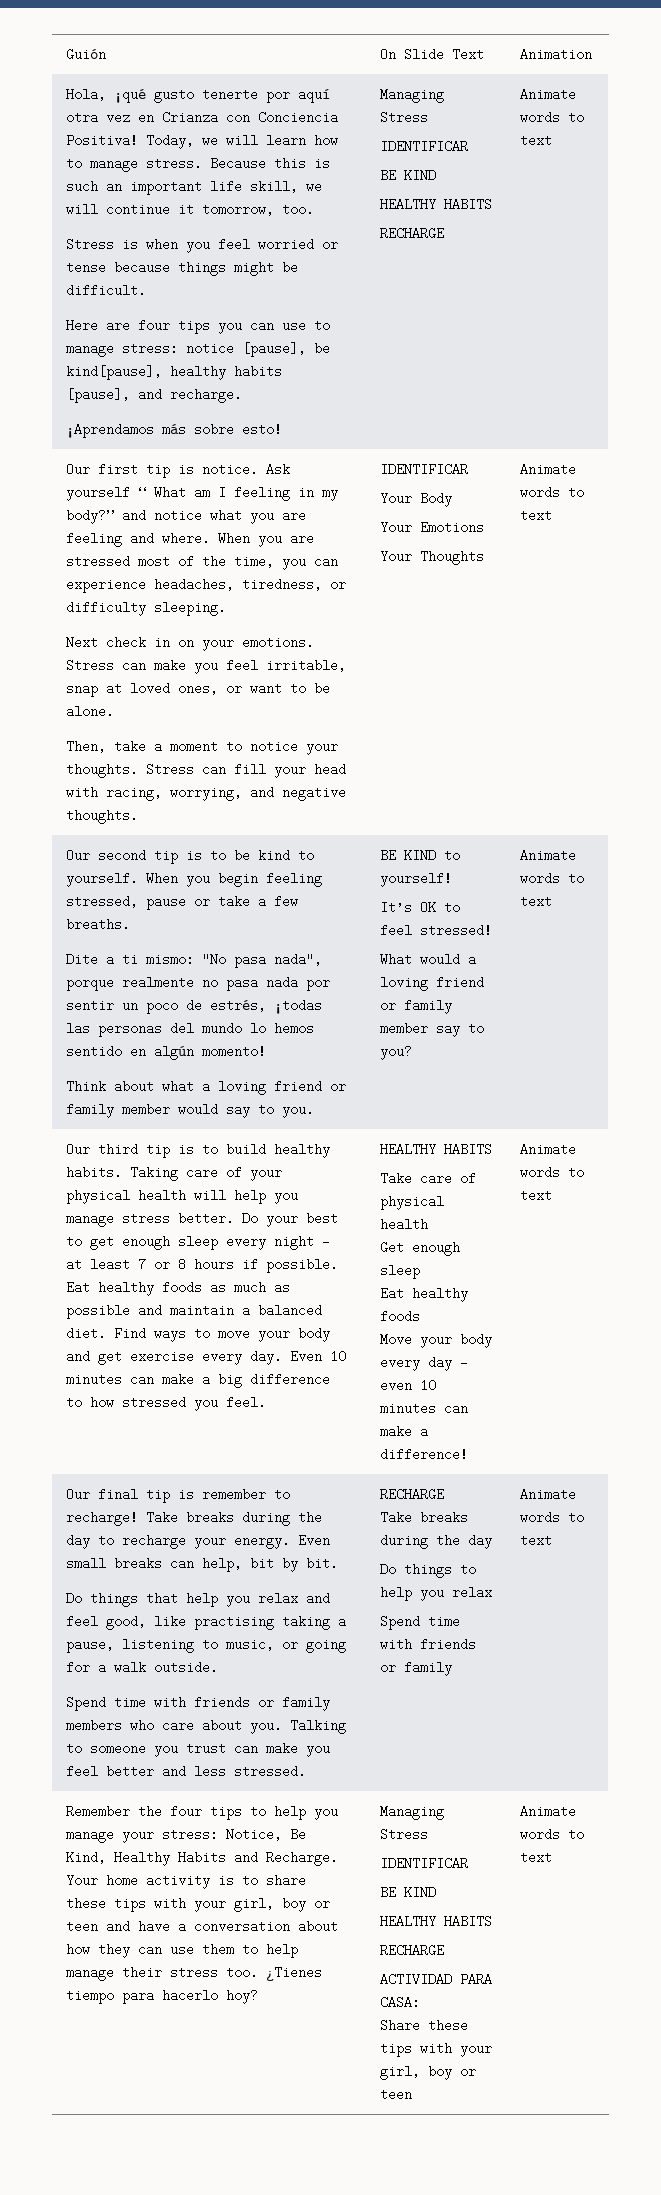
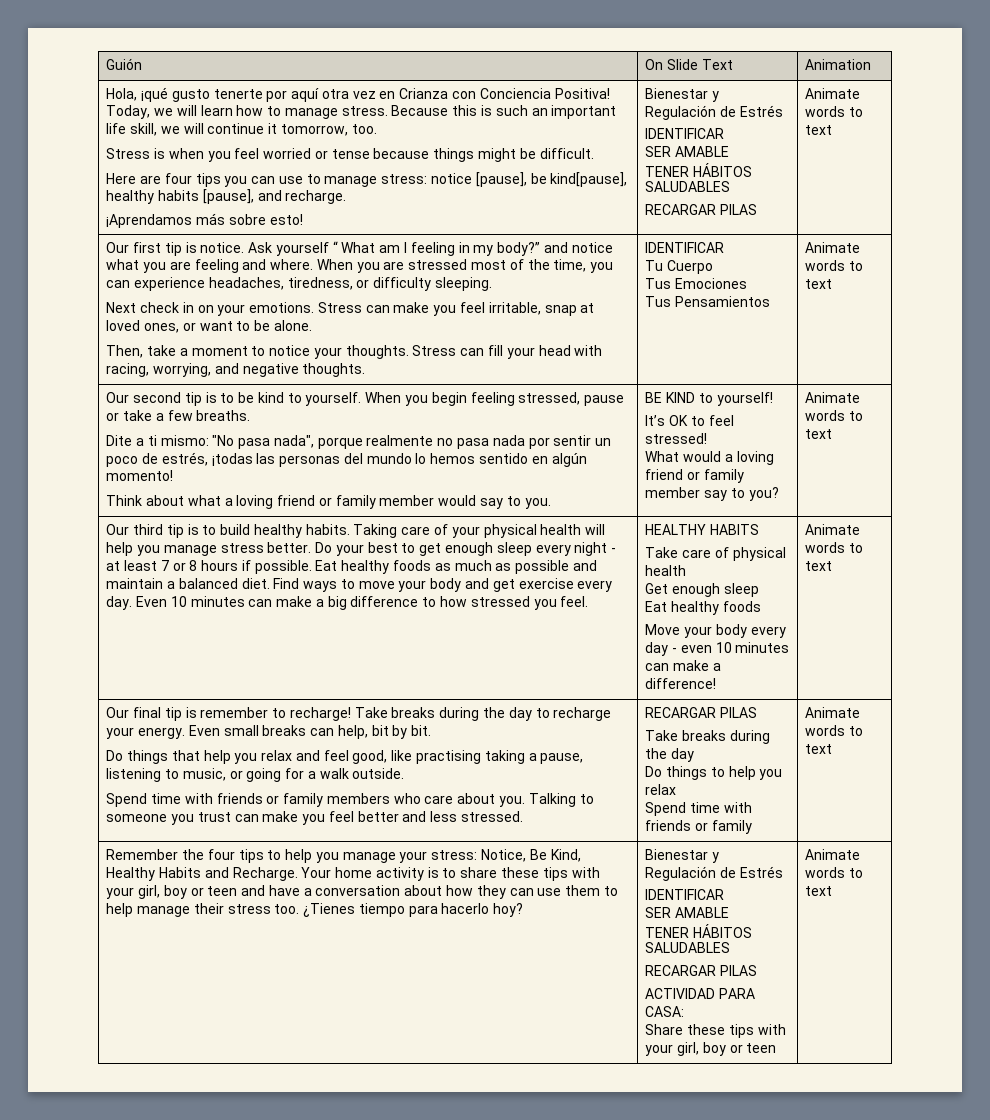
[379,88,444,103] [379,111,428,124] [379,140,468,153] [379,169,436,182] [379,198,492,211] [379,227,444,240] Managing Stress // IDENTIFICAR // BE KIND // HEALTHY HABITS // RECHARGE -> [645,88,720,102] [645,105,783,120] [645,128,725,139] [645,146,730,157] [645,163,753,177] [645,181,731,192] [645,204,758,215] Bienestar y Regulación de Estrés // IDENTIFICAR // SER AMABLE // TENER HÁBITOS SALUDABLES // RECARGAR PILAS
[379,492,452,507] [379,521,484,534] [379,550,484,565] Your Body // Your Emotions // Your Thoughts -> [645,260,714,274] [645,278,748,289] [645,296,771,307] Tu Cuerpo // Tus Emociones // Tus Pensamientos
[379,1488,444,1501] RECHARGE -> [645,707,758,718] RECARGAR PILAS
[379,1805,444,1820] [379,1828,428,1841] [379,1857,468,1870] [379,1886,436,1899] [379,1915,492,1928] [379,1944,444,1957] Managing Stress // IDENTIFICAR // BE KIND // HEALTHY HABITS // RECHARGE -> [645,849,720,863] [645,866,783,881] [645,889,725,900] [645,907,730,918] [645,924,753,938] [645,942,731,953] [645,965,758,976] Bienestar y Regulación de Estrés // IDENTIFICAR // SER AMABLE // TENER HÁBITOS SALUDABLES // RECARGAR PILAS

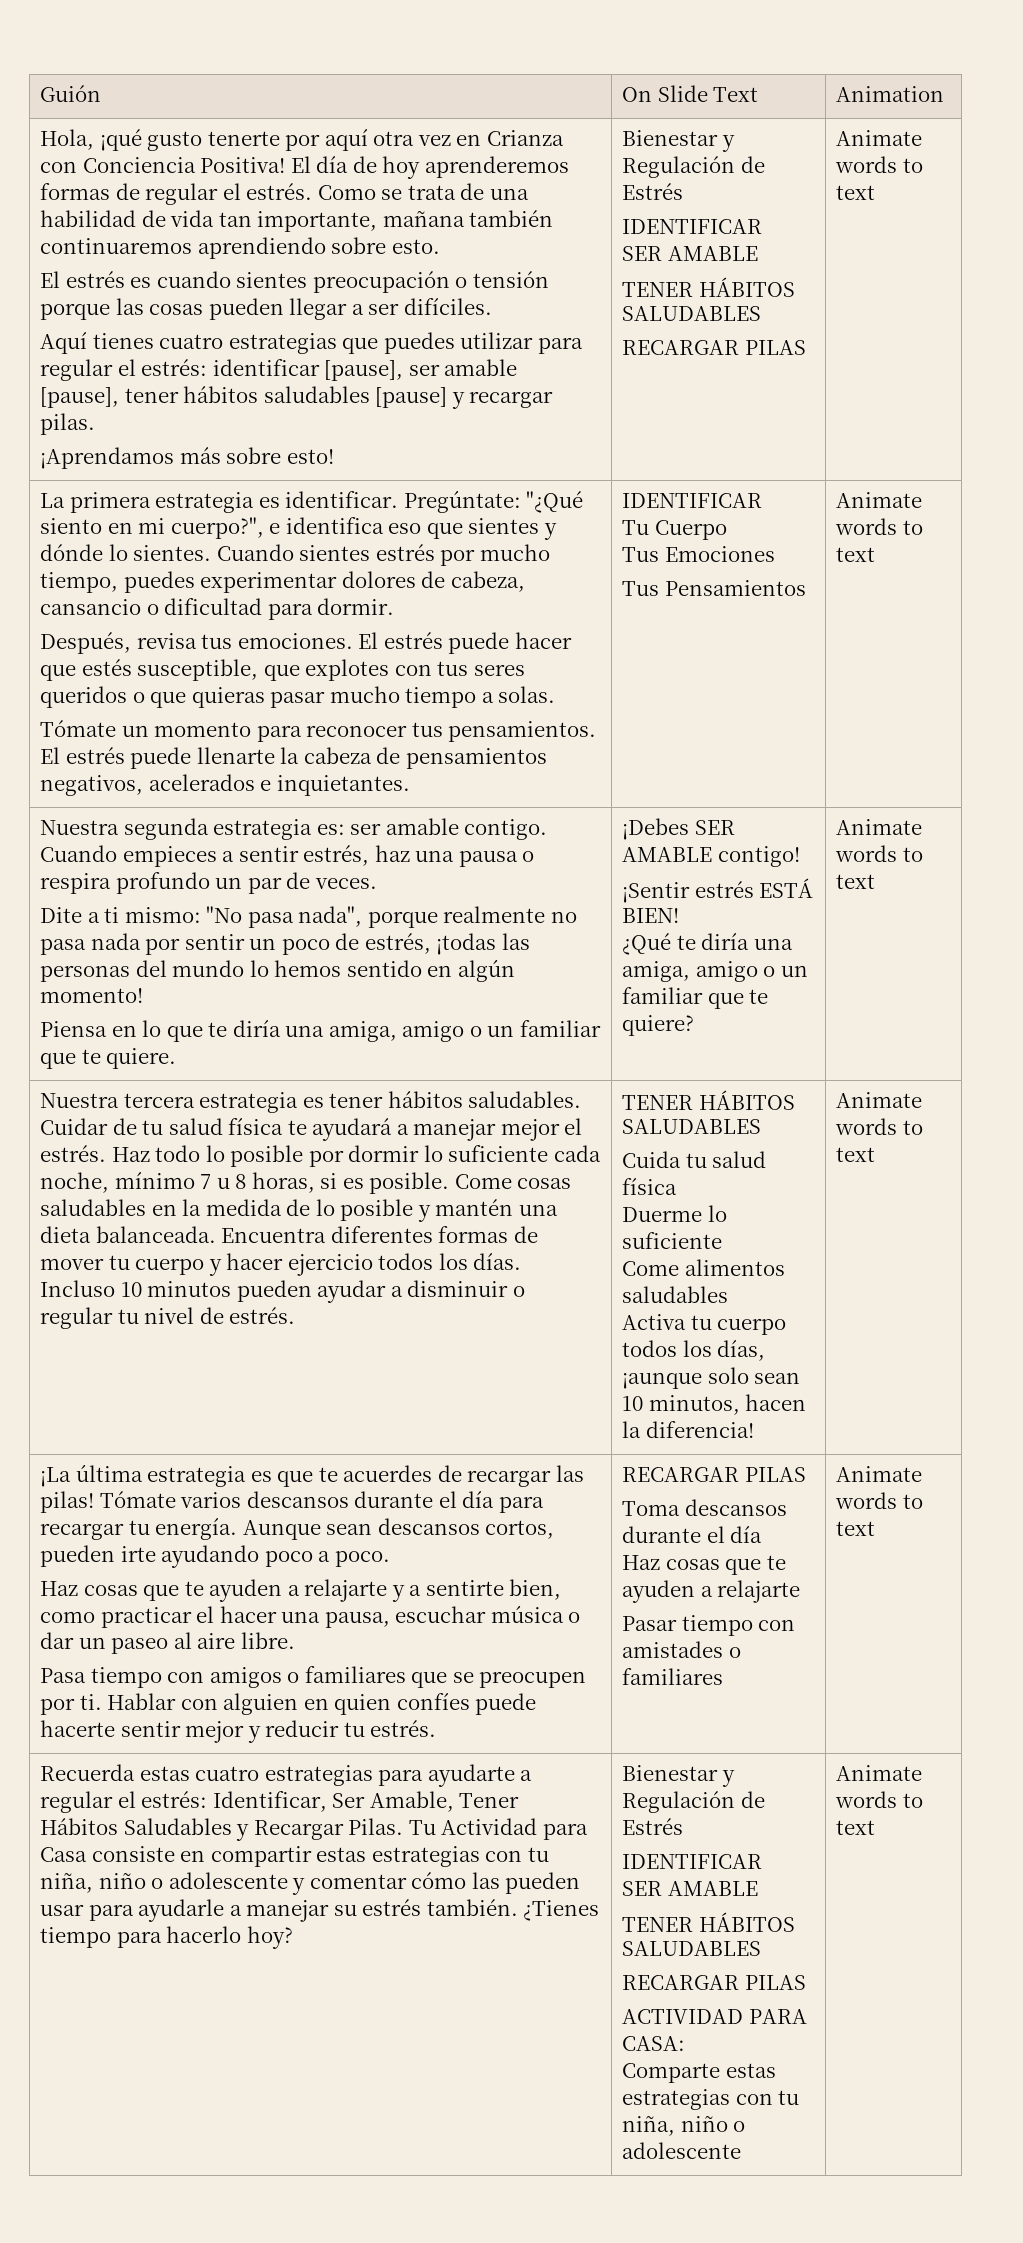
[106,105,617,119] [106,123,377,136] [106,148,594,162] [106,172,628,187] [106,189,347,204] Today, we will learn how to manage stress. Because this is such an important life skill, we will continue it tomorrow, too. // Stress is when you feel worried or tense because things might be difficult. // Here are four tips you can use to manage stress: notice [pause], be kind[pause], healthy habits [pause], and recharge. -> [290,156,569,179] [40,183,529,205] [40,210,554,232] [40,237,440,259] [40,271,549,293] [40,298,492,320] [40,332,583,354] [40,359,518,381] [40,386,554,409] [40,413,96,435] El día de hoy aprenderemos formas de regular el estrés. Como se trata de una habilidad de vida tan importante, mañana también continuaremos aprendiendo sobre esto. // El estrés es cuando sientes preocupación o tensión porque las cosas pueden llegar a ser difíciles. // Aquí tienes cuatro estrategias que puedes utilizar para regular el estrés: identificar [pause], ser amable [pause], tener hábitos saludables [pause] y recargar pilas.
[106,241,613,256] [106,259,614,273] [106,277,492,291] [106,302,595,316] [106,320,312,333] [106,345,603,359] [106,363,366,377] Our first tip is notice. Ask yourself “ What am I feeling in my body?” and notice what you are feeling and where. When you are stressed most of the time, you can experience headaches, tiredness, or difficulty sleeping. // Next check in on your emotions. Stress can make you feel irritable, snap at loved ones, or want to be alone. // Then, take a moment to notice your thoughts. Stress can fill your head with racing, worrying, and negative thoughts. -> [40,490,584,513] [40,517,557,540] [40,544,550,566] [40,571,525,593] [40,598,395,620] [40,632,572,654] [40,659,525,681] [40,686,556,708] [40,720,597,742] [40,747,547,769] [40,774,410,796] La primera estrategia es identificar. Pregúntate: "¿Qué siento en mi cuerpo?", e identifica eso que sientes y dónde lo sientes. Cuando sientes estrés por mucho tiempo, puedes experimentar dolores de cabeza, cansancio o dificultad para dormir. // Después, revisa tus emociones. El estrés puede hacer que estés susceptible, que explotes con tus seres queridos o que quieras pasar mucho tiempo a solas. // Tómate un momento para reconocer tus pensamientos. El estrés puede llenarte la cabeza de pensamientos negativos, acelerados e inquietantes.
[106,392,625,406] [106,410,251,421] Our second tip is to be kind to yourself. When you begin feeling stressed, pause or take a few breaths. -> [40,818,548,840] [40,845,535,867] [40,872,377,894] Nuestra segunda estrategia es: ser amable contigo. Cuando empieces a sentir estrés, haz una pausa o respira profundo un par de veces.
[106,495,551,509] [645,392,773,406] [645,415,734,426] [645,433,708,444] [645,451,774,465] [645,469,744,483] [645,487,779,501] [805,392,861,403] [805,410,864,421] [805,429,833,439] [106,524,606,538] [106,542,617,556] [106,560,597,574] [106,578,613,592] [106,596,589,610] [645,524,760,535] [645,547,786,561] [645,565,687,576] [645,583,759,597] [645,601,761,615] [645,624,786,638] [645,642,790,656] [645,660,721,671] [645,678,717,689] [805,524,861,535] [805,542,864,553] [805,561,833,571] [106,707,612,721] [106,725,432,739] [106,750,584,764] [106,768,405,782] [106,793,594,807] [106,811,524,825] [645,707,758,718] [645,730,770,744] [645,748,695,762] [645,766,783,780] [645,784,677,795] [645,802,752,816] [645,820,752,834] [805,707,861,718] [805,725,864,736] [805,744,833,754] [106,849,581,863] [106,867,600,881] [106,885,618,899] [106,903,300,917] Think about what a loving friend or family member would say to you. | BE KIND to yourself! // It’s OK to feel stressed! // What would a loving friend or family member say to you? | Animate words to text // Our third tip is to build healthy habits. Taking care of your physical health will help you manage stress better. Do your best to get enough sleep every night - at least 7 or 8 hours if possible. Eat healthy foods as much as possible and maintain a balanced diet. Find ways to move your body and get exercise every day. Even 10 minutes can make a big difference to how stressed you feel. | HEALTHY HABITS // Take care of physical health // Get enough sleep // Eat healthy foods // Move your body every day - even 10 minutes can make a difference! | Animate words to text // Our final tip is remember to recharge! Take breaks during the day to recharge your energy. Even small breaks can help, bit by bit. // Do things that help you relax and feel good, like practising taking a pause, listening to music, or going for a walk outside. // Spend time with friends or family members who care about you. Talking to someone you trust can make you feel better and less stressed. | RECARGAR PILAS // Take breaks during the day // Do things to help you relax // Spend time with friends or family | Animate words to text // Remember the four tips to help you manage your stress: Notice, Be Kind, Healthy Habits and Recharge. Your home activity is to share these tips with your girl, boy or teen and have a conversation about how they can use them to help manage their stress too. -> [40,1020,601,1042] [40,1048,177,1069] [622,818,735,840] [622,846,800,867] [622,878,814,903] [622,908,680,923] [622,933,793,955] [622,961,808,982] [622,987,769,1009] [622,1015,695,1036] [836,819,923,835] [835,845,923,862] [836,874,876,889] [40,1091,582,1113] [40,1118,583,1141] [40,1145,601,1167] [40,1172,572,1194] [40,1199,558,1222] [40,1226,538,1243] [40,1253,522,1276] [40,1280,525,1303] [40,1307,296,1329] [622,1090,795,1110] [622,1119,762,1134] [622,1151,767,1168] [622,1178,678,1195] [622,1205,727,1222] [622,1232,723,1249] [622,1259,785,1276] [622,1286,729,1303] [622,1314,787,1335] [622,1340,766,1361] [622,1367,801,1389] [622,1394,807,1415] [622,1421,754,1438] [836,1092,923,1108] [835,1118,923,1135] [836,1147,876,1162] [40,1464,584,1487] [40,1491,544,1513] [40,1518,555,1540] [40,1545,390,1568] [40,1579,562,1602] [40,1605,581,1628] [40,1632,295,1654] [40,1666,587,1688] [40,1693,537,1715] [40,1720,437,1743] [622,1467,806,1482] [622,1499,787,1516] [622,1526,763,1543] [622,1555,786,1575] [622,1580,801,1603] [622,1615,796,1636] [622,1641,741,1658] [622,1668,724,1685] [836,1466,923,1482] [835,1492,923,1509] [836,1521,876,1536] [40,1764,533,1787] [40,1791,520,1813] [40,1818,588,1841] [40,1846,549,1867] [40,1872,581,1895] [40,1899,518,1922] Piensa en lo que te diría una amiga, amigo o un familiar que te quiere. | ¡Debes SER AMABLE contigo! // ¡Sentir estrés ESTÁ BIEN! // ¿Qué te diría una amiga, amigo o un familiar que te quiere? | Animate words to text // Nuestra tercera estrategia es tener hábitos saludables. Cuidar de tu salud física te ayudará a manejar mejor el estrés. Haz todo lo posible por dormir lo suficiente cada noche, mínimo 7 u 8 horas, si es posible. Come cosas saludables en la medida de lo posible y mantén una dieta balanceada. Encuentra diferentes formas de mover tu cuerpo y hacer ejercicio todos los días. Incluso 10 minutos pueden ayudar a disminuir o regular tu nivel de estrés. | TENER HÁBITOS SALUDABLES // Cuida tu salud física // Duerme lo suficiente // Come alimentos saludables // Activa tu cuerpo todos los días, ¡aunque solo sean 10 minutos, hacen la diferencia! | Animate words to text // ¡La última estrategia es que te acuerdes de recargar las pilas! Tómate varios descansos durante el día para recargar tu energía. Aunque sean descansos cortos, pueden irte ayudando poco a poco. // Haz cosas que te ayuden a relajarte y a sentirte bien, como practicar el hacer una pausa, escuchar música o dar un paseo al aire libre. // Pasa tiempo con amigos o familiares que se preocupen por ti. Hablar con alguien en quien confíes puede hacerte sentir mejor y reducir tu estrés. | RECARGAR PILAS // Toma descansos durante el día // Haz cosas que te ayuden a relajarte // Pasar tiempo con amistades o familiares | Animate words to text // Recuerda estas cuatro estrategias para ayudarte a regular el estrés: Identificar, Ser Amable, Tener Hábitos Saludables y Recargar Pilas. Tu Actividad para Casa consiste en compartir estas estrategias con tu niña, niño o adolescente y comentar cómo las pueden usar para ayudarle a manejar su estrés también.
[645,1024,786,1038] [645,1042,777,1056] Share these tips with your girl, boy or teen -> [622,2063,776,2083] [622,2089,800,2110] [622,2116,746,2136] [622,2142,742,2159] Comparte estas estrategias con tu niña, niño o adolescente

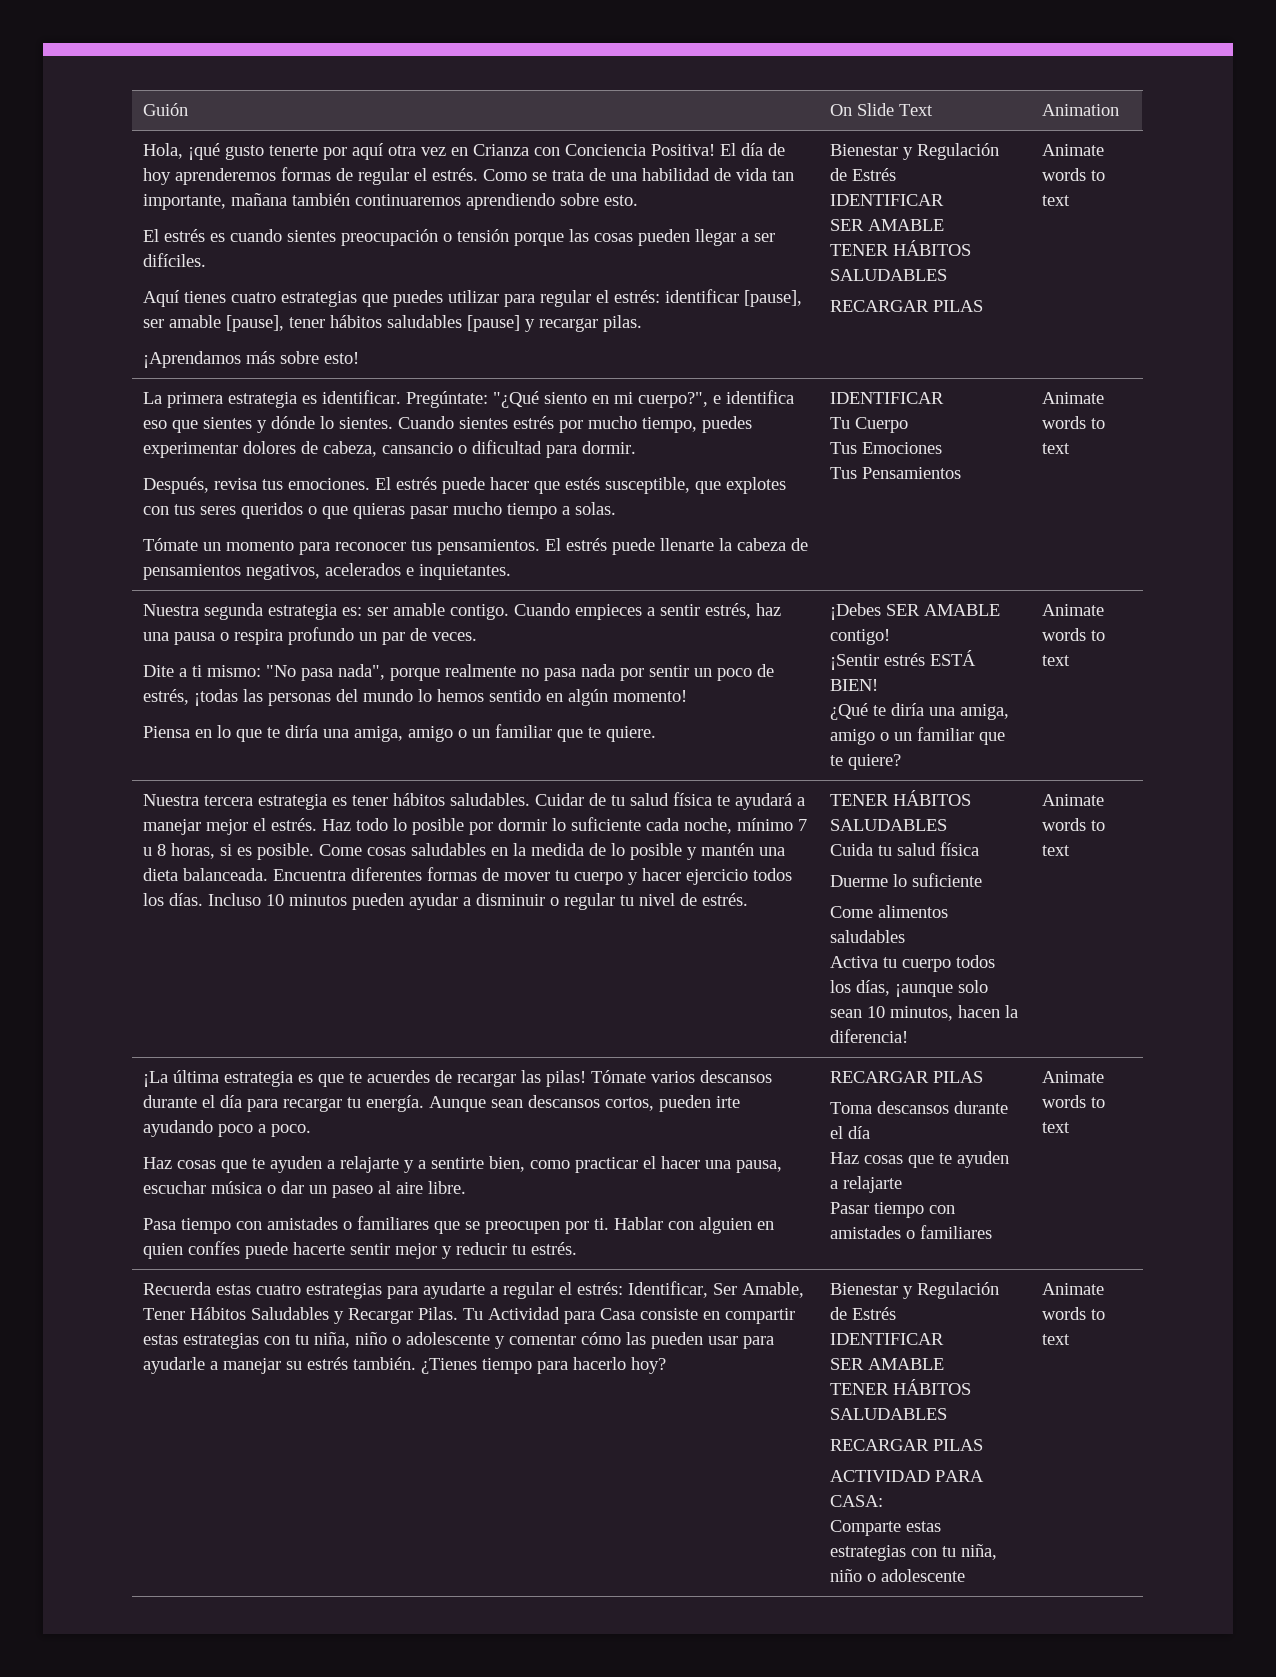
[209,1667,282,1688] amigos -> [267,1217,339,1230] amistades

